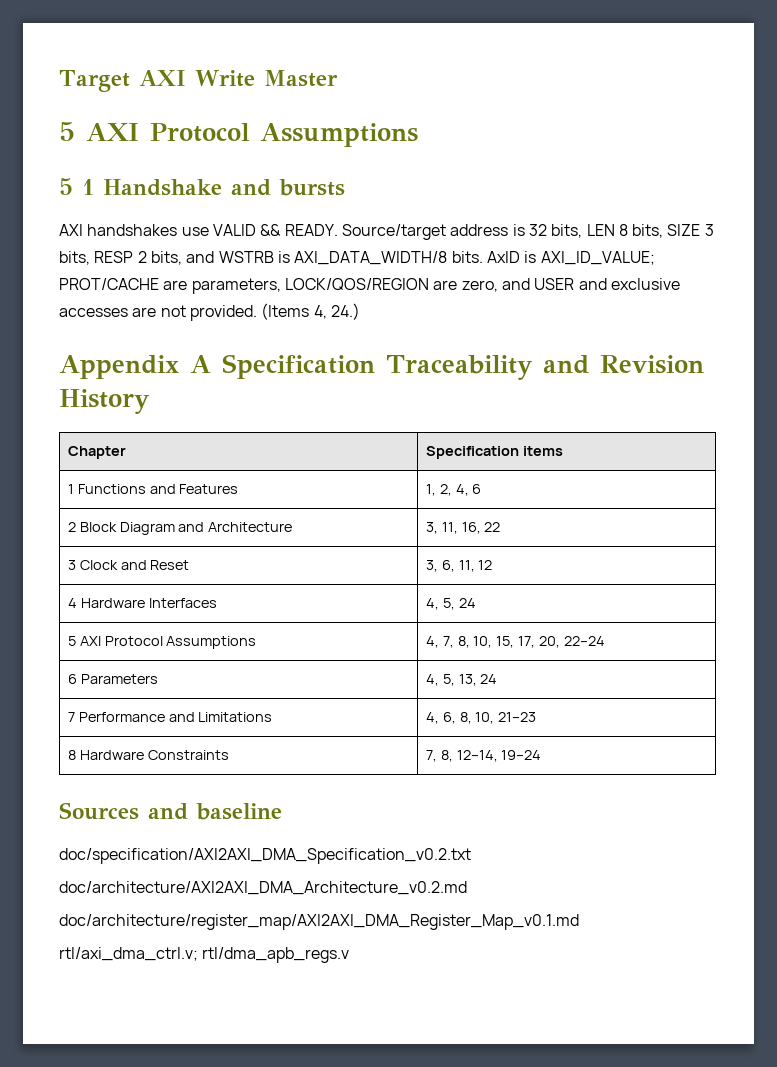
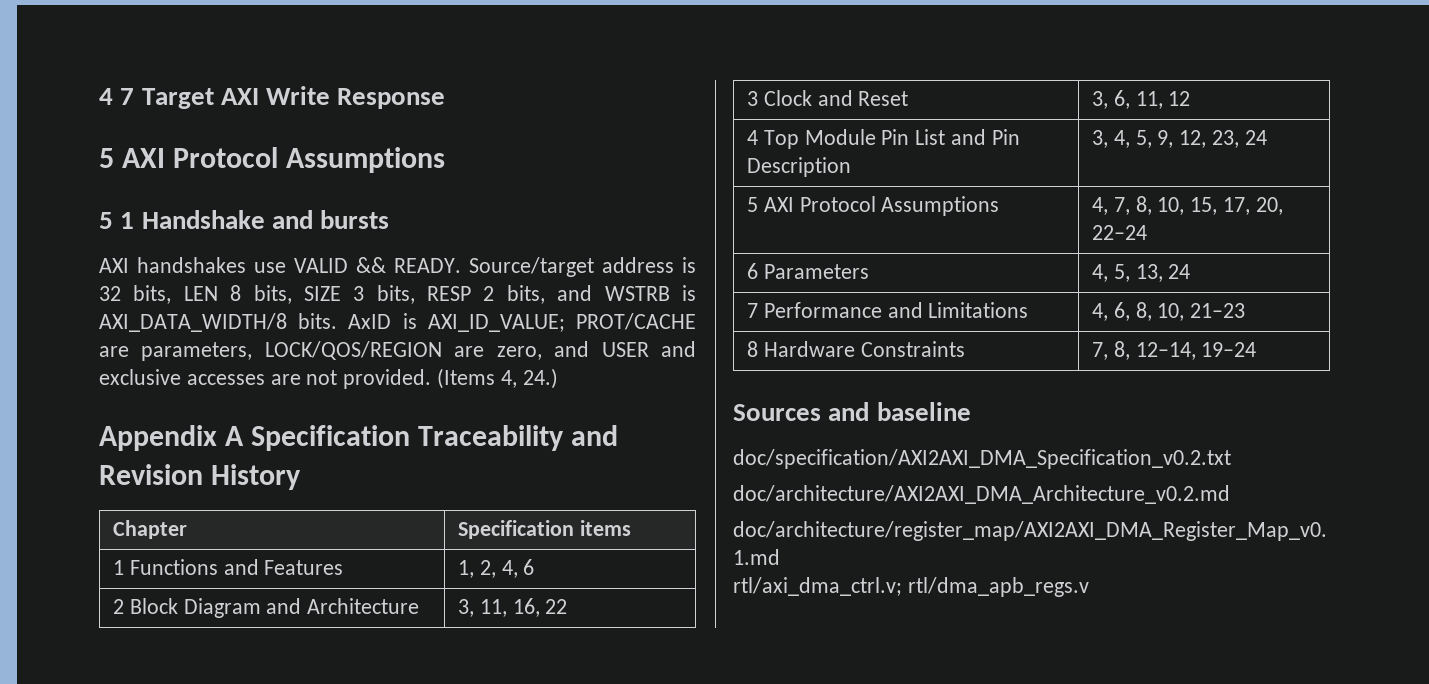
(59, 81) none -> [99,88,135,105] 4 7
[263,70,338,87] Master -> [337,88,446,109] Response
[80,598,217,608] [425,598,455,610] Hardware Interfaces | 4, 5, -> [763,129,1020,149] [746,157,851,177] [1091,130,1239,148] Top Module Pin List and Pin Description | 3, 4, 5, 9, 12, 23,

